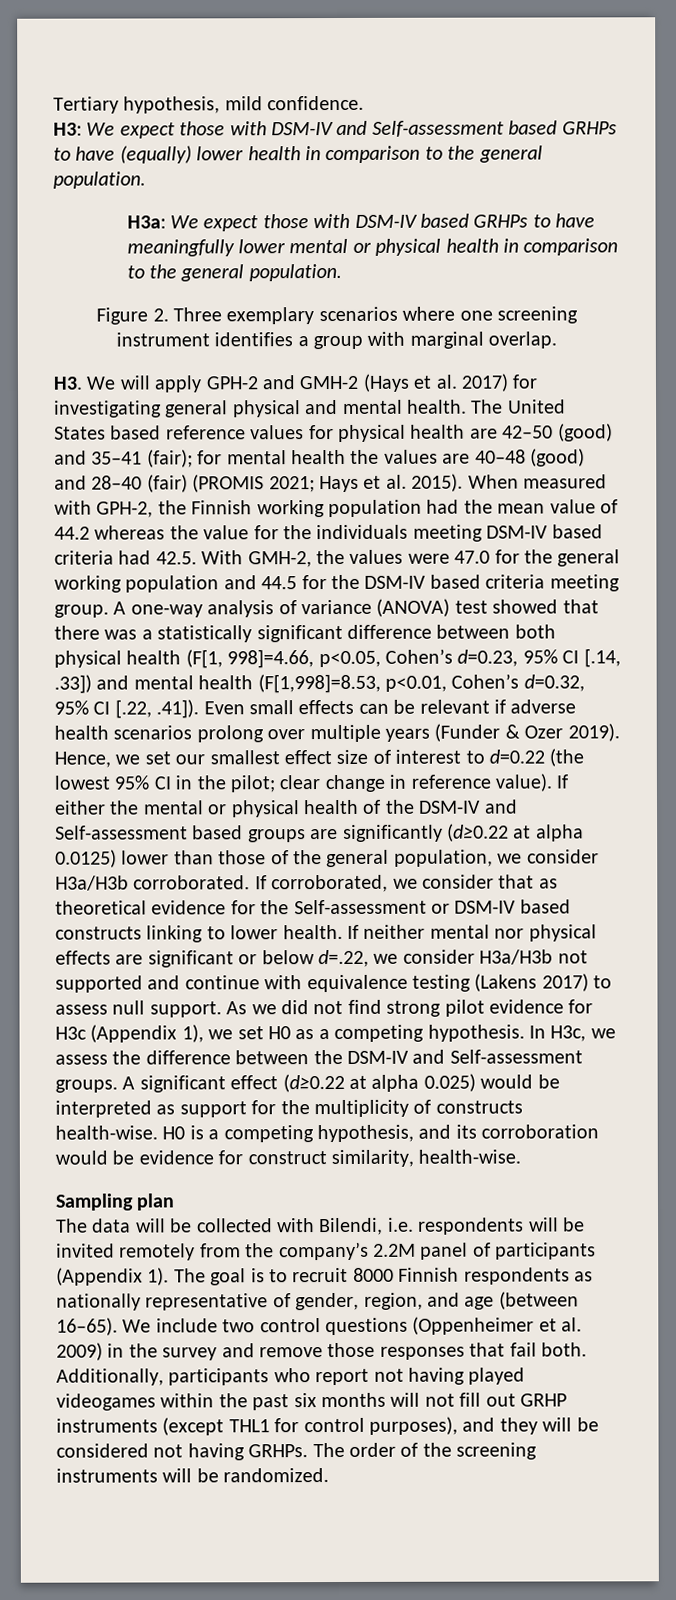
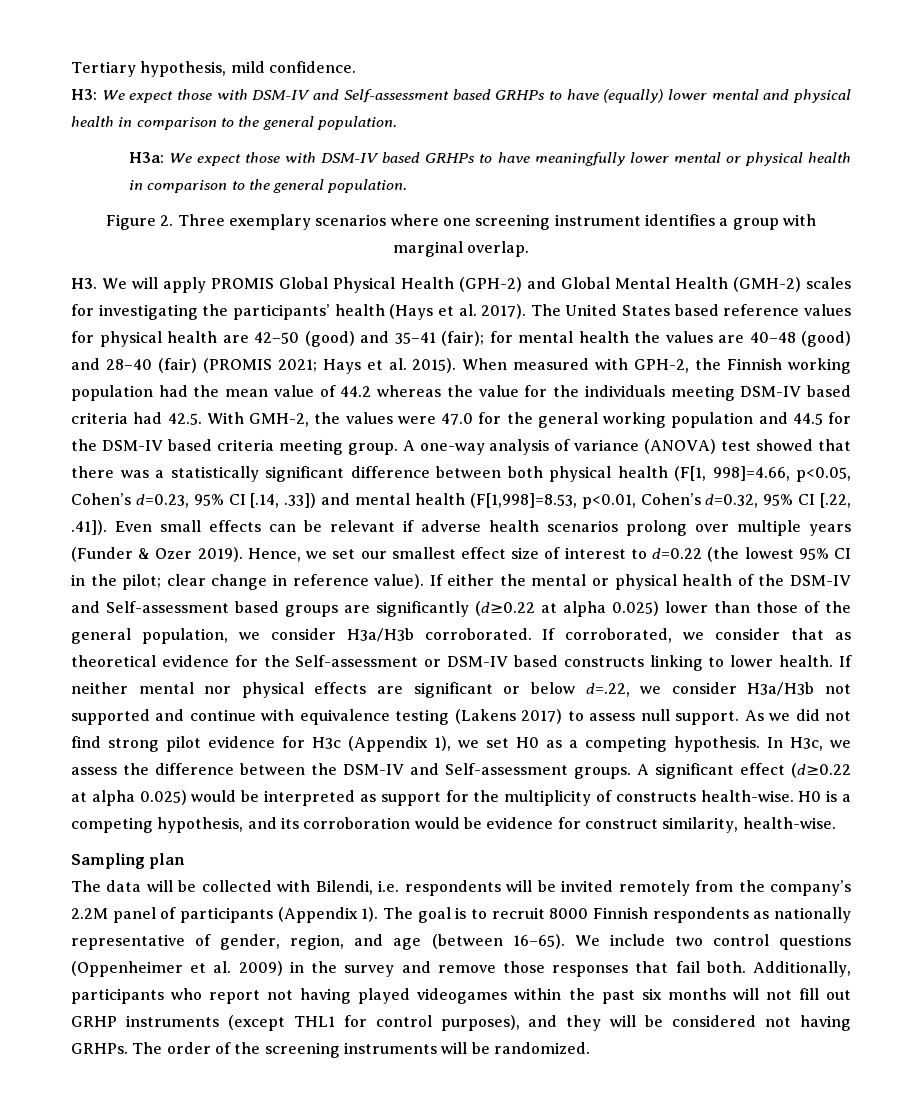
(245, 153) none -> [711,89,851,103] mental and physical
[205,373,538,392] [54,399,467,418] GPH-2 and GMH-2 (Hays et al. 2017) for investigating general physical and mental health. -> [211,277,851,293] [71,304,527,320] PROMIS Global Physical Health (GPH-2) and Global Mental Health (GMH-2) scales for investigating the participants’ health (Hays et al. 2017).
[55,849,117,868] 0.0125) -> [612,601,659,616] 0.025)

